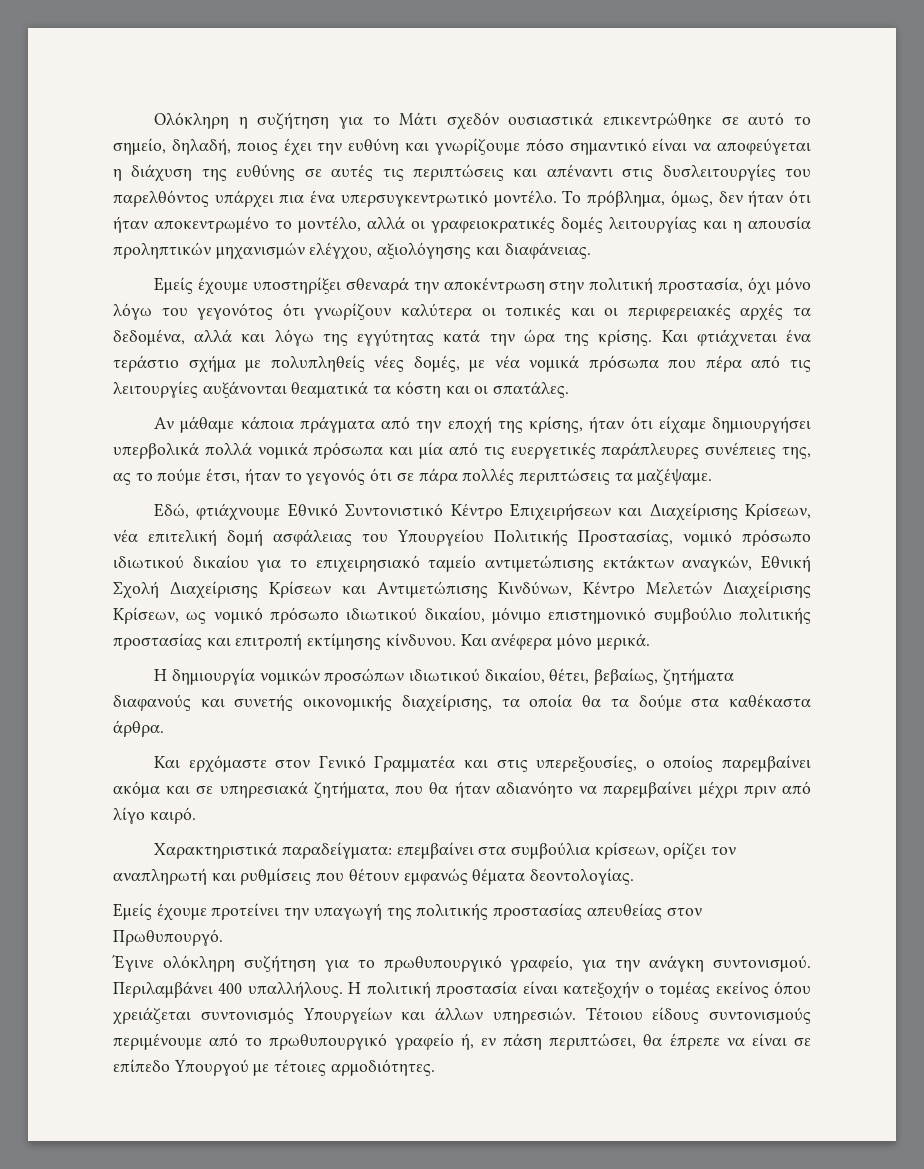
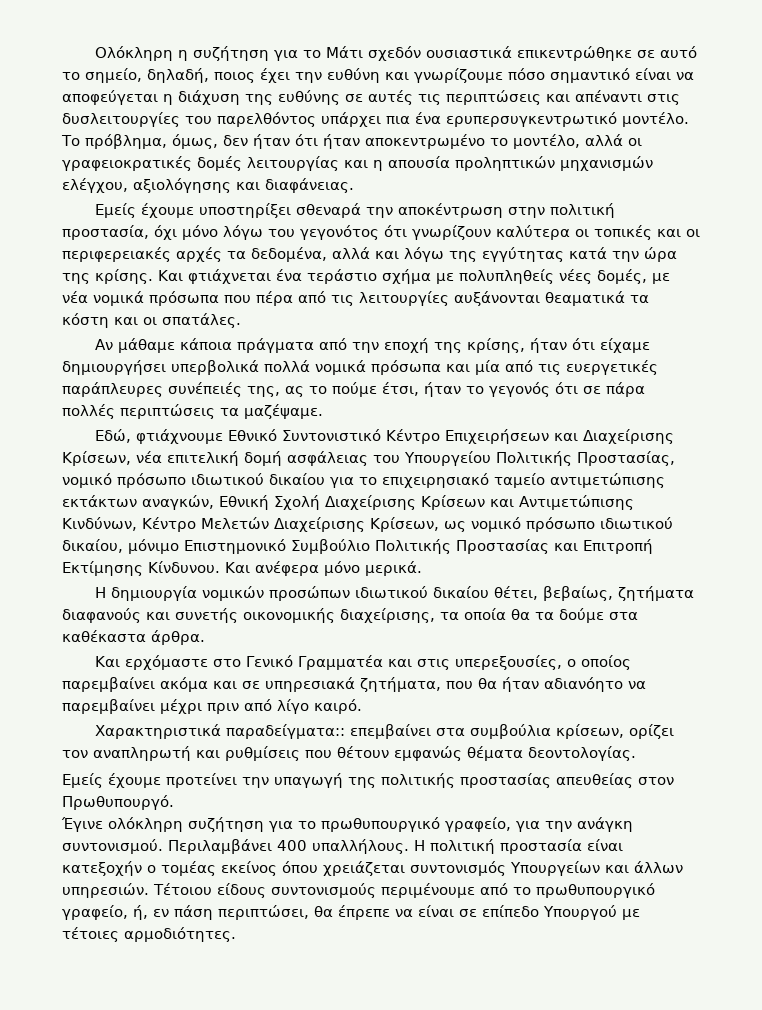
[340,190,488,207] υπερσυγκεντρωτικό -> [446,112,617,127] ερυπερσυγκεντρωτικό
[705,442,777,459] συνέπειες -> [168,382,242,397] συνέπειές
[548,607,811,624] [113,633,456,650] επιστημονικό συμβούλιο πολιτικής προστασίας και επιτροπή εκτίμησης κίνδυνου. -> [184,539,653,554] [62,561,220,576] Επιστημονικό Συμβούλιο Πολιτικής Προστασίας και Επιτροπή Εκτίμησης Κίνδυνου.
[484,668,545,684] δικαίου, -> [433,586,490,598] δικαίου
[275,760,311,768] στον -> [213,659,242,667] στο
[281,842,392,859] παραδείγματα: -> [226,724,346,739] παραδείγματα::
[394,1033,454,1050] γραφείο -> [62,905,128,920] γραφείο,

